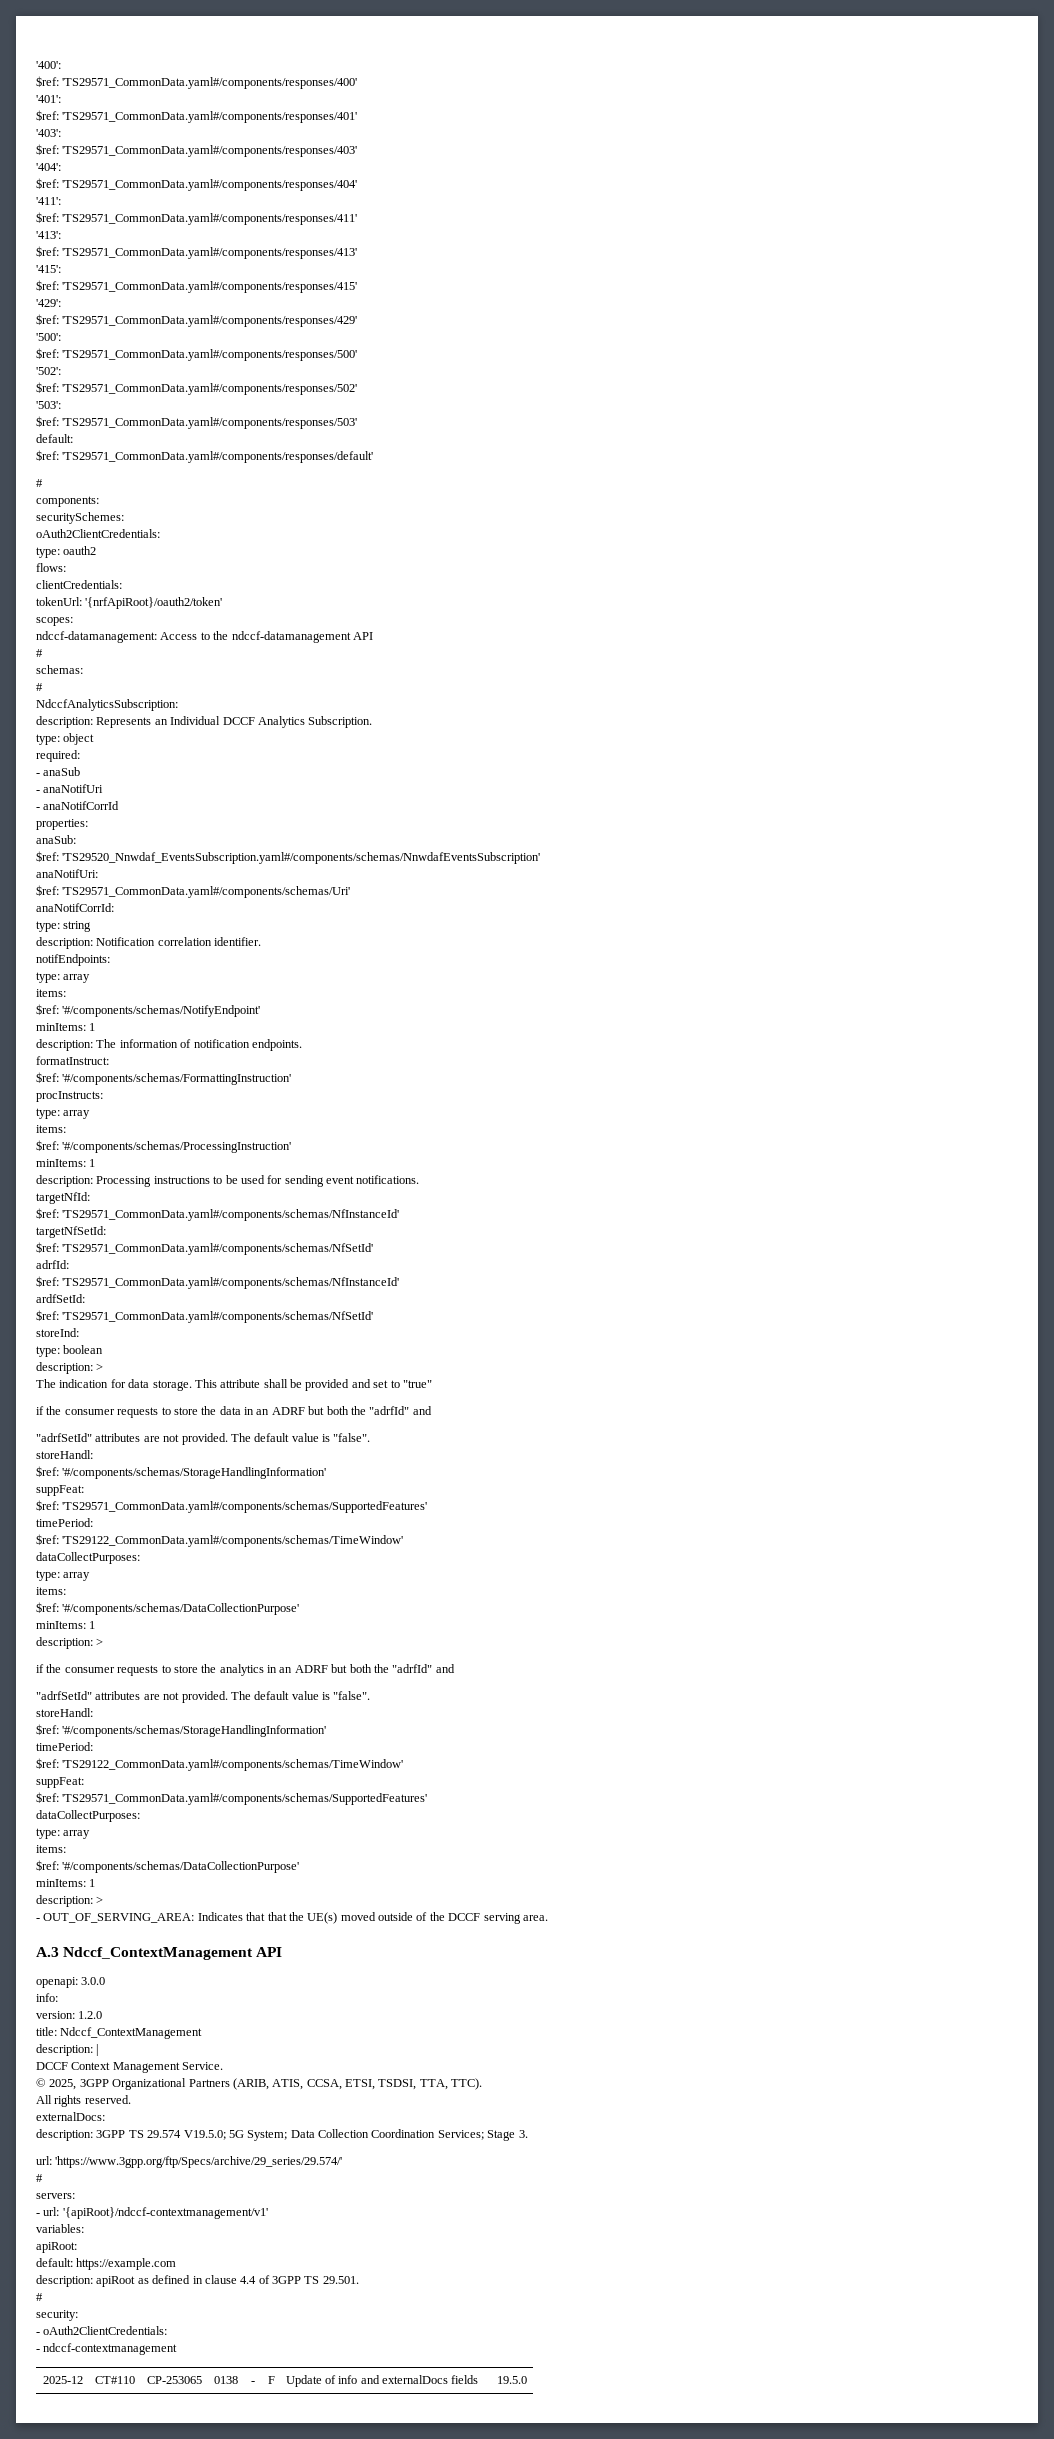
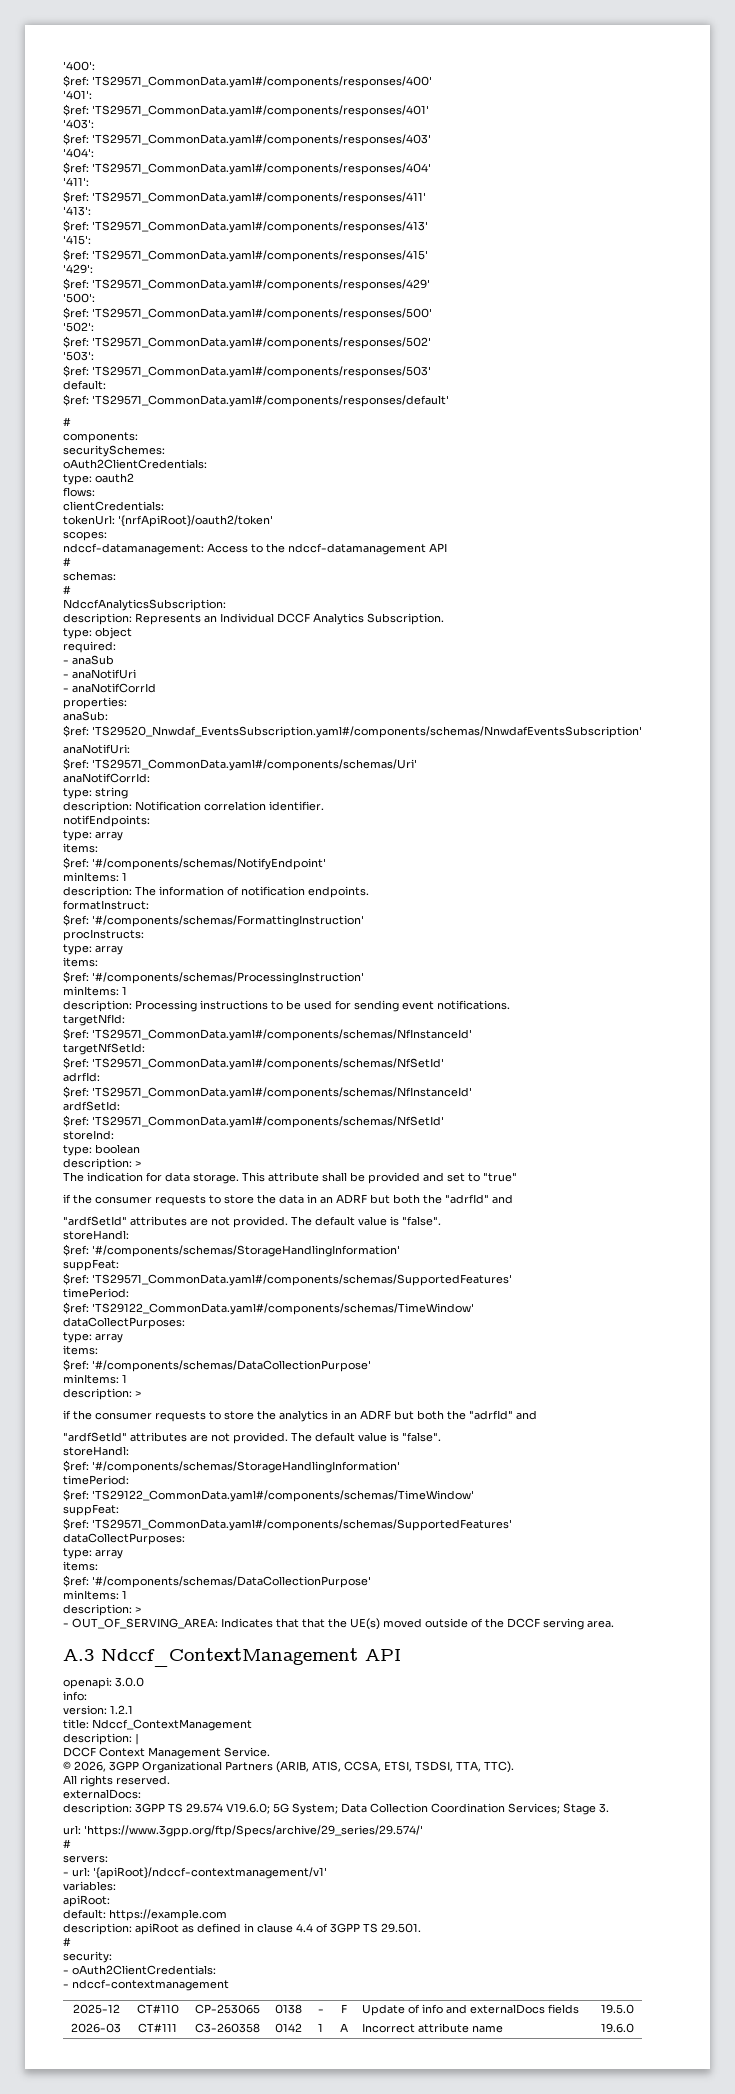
[36,1433,92,1442] "adrfSetId" -> [63,1216,127,1226] "ardfSetId"
[36,1691,92,1700] "adrfSetId" -> [63,1432,127,1442] "ardfSetId"
[78,2011,103,2019] 1.2.0 -> [110,1705,133,1714] 1.2.1
[49,2079,77,2090] 2025, -> [74,1761,106,1772] 2026,
[183,2130,226,2140] V19.5.0; -> [226,1803,270,1814] V19.6.0;
(527, 2380) none -> [71,2023,121,2033] [138,2023,177,2033] [194,2023,260,2033] [275,2023,302,2033] [318,2023,323,2032] [339,2023,348,2032] [362,2023,504,2033] [600,2023,634,2033] // 2026-03 | CT#111 | C3-260358 | 0142 | 1 | A | Incorrect attribute name | 19.6.0

